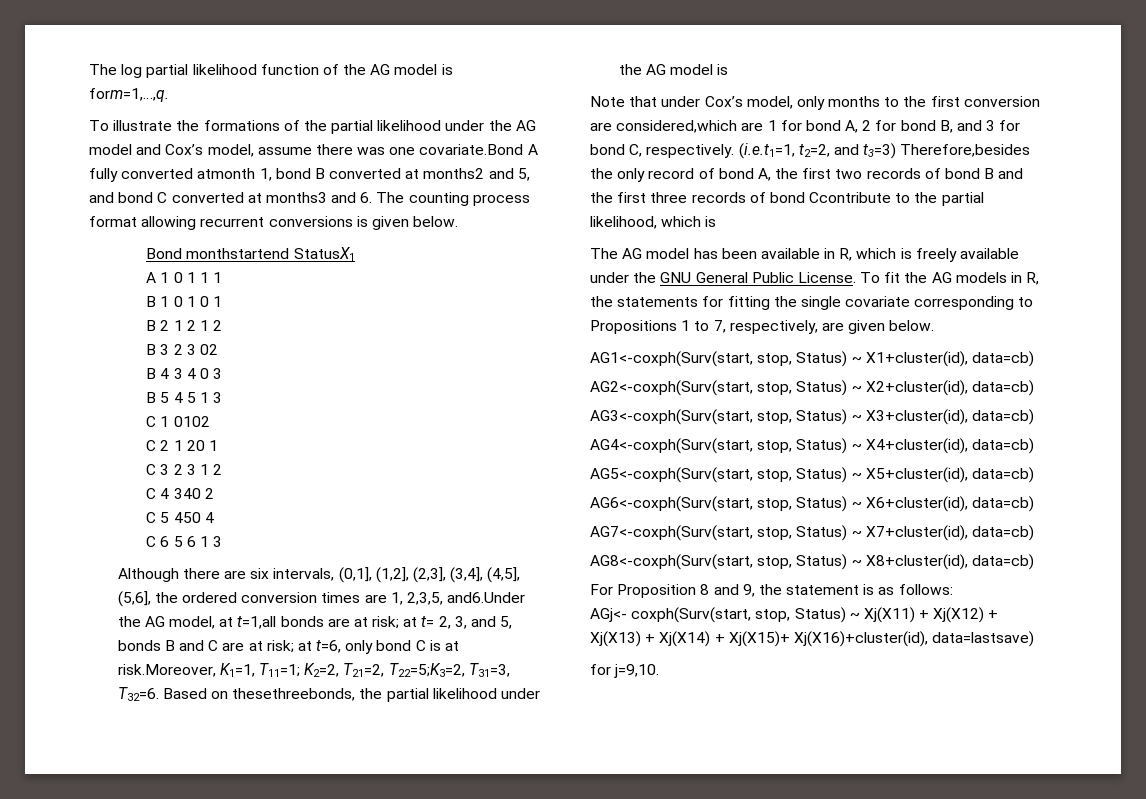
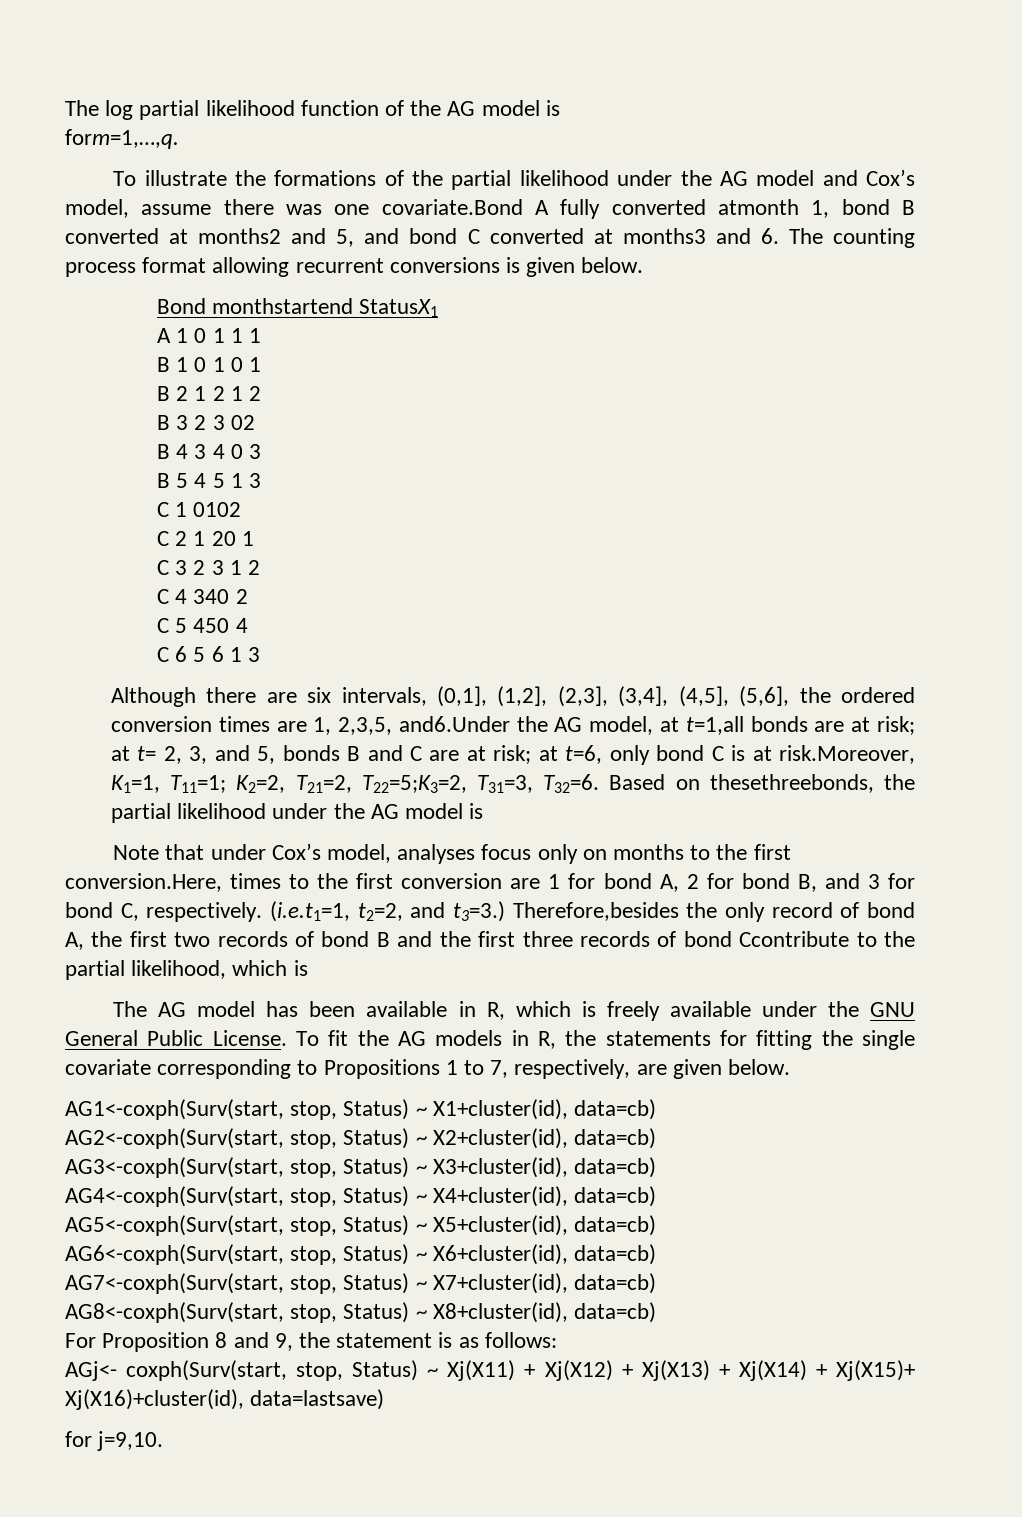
[796,96,1040,110] [590,120,738,133] only months to the first conversion are considered,which -> [397,844,791,864] [65,873,503,892] analyses focus only on months to the first conversion.Here, times to the first conversion
[863,143,897,159] t3=3) -> [453,901,506,922] t3=3.)

